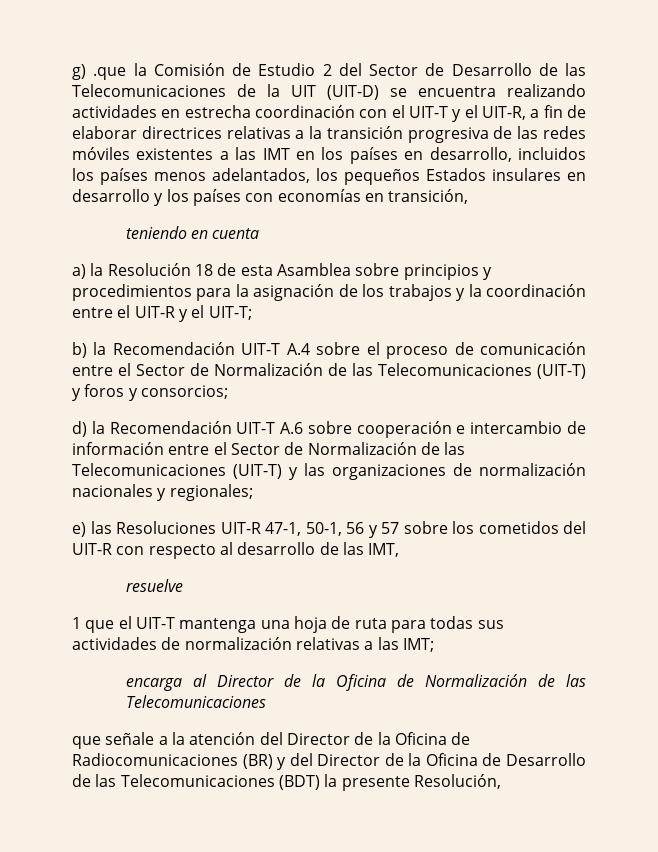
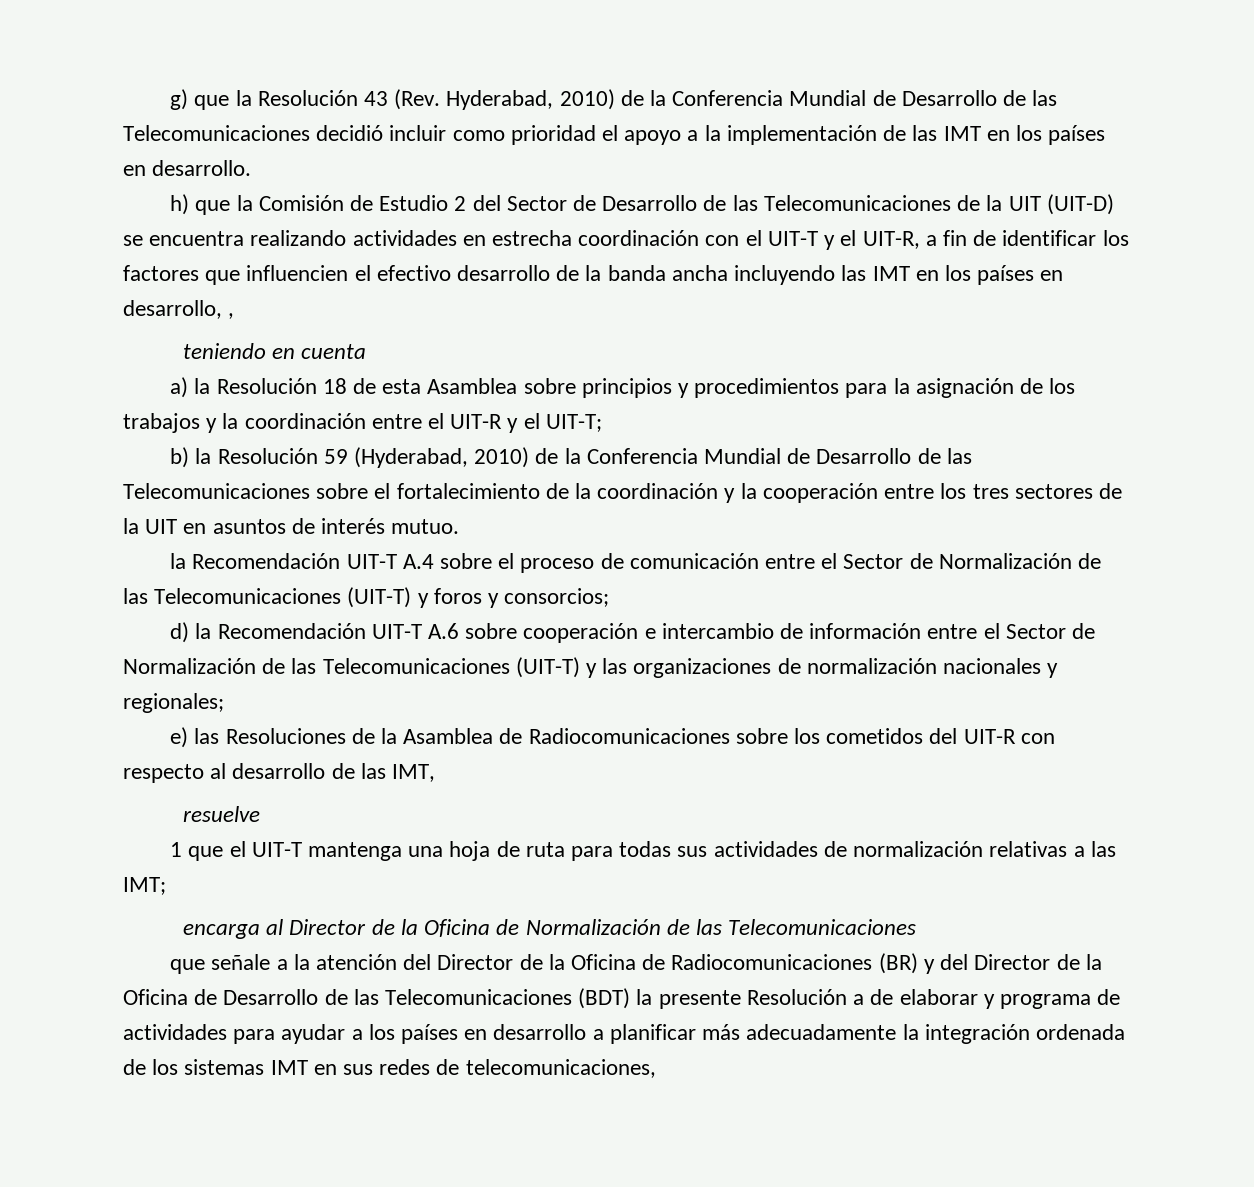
[93,67,127,80] .que -> [194,89,1058,110] [123,125,1106,145] [123,160,252,176] [170,194,231,215] que la Resolución 43 (Rev. Hyderabad, 2010) de la Conferencia Mundial de Desarrollo de las Telecomunicaciones decidió incluir como prioridad el apoyo a la implementación de las IMT en los países en desarrollo. // h) que
[72,126,586,143] [72,147,229,160] elaborar directrices relativas a la transición progresiva de las redes móviles existentes a -> [1002,230,1129,246] [123,265,836,285] identificar los factores que influencien el efectivo desarrollo de la banda ancha incluyendo
[518,147,586,160] [72,168,586,185] [72,189,469,206] incluidos los países menos adelantados, los pequeños Estados insulares en desarrollo y los países con economías en transición, -> [228,313,235,319] ,
(107, 348) none -> [217,447,972,468] [123,483,1122,503] [123,518,460,534] [170,553,187,569] Resolución 59 (Hyderabad, 2010) de la Conferencia Mundial de Desarrollo de las Telecomunicaciones sobre el fortalecimiento de la coordinación y la cooperación entre los tres sectores de la UIT en asuntos de interés mutuo. // la
[220,522,399,538] UIT-R 47-1, 50-1, 56 y 57 -> [351,728,730,744] de la Asamblea de Radiocomunicaciones
[413,774,501,789] Resolución, -> [746,989,1121,1009] [123,1024,1125,1044] [123,1059,656,1078] Resolución a de elaborar y programa de actividades para ayudar a los países en desarrollo a planificar más adecuadamente la integración ordenada de los sistemas IMT en sus redes de telecomunicaciones,

